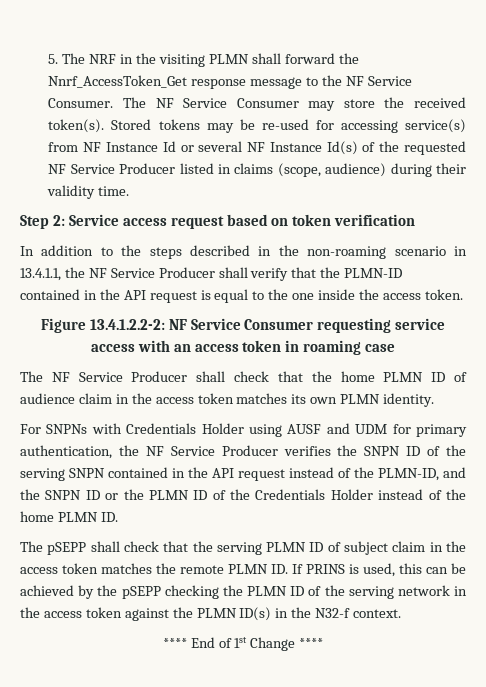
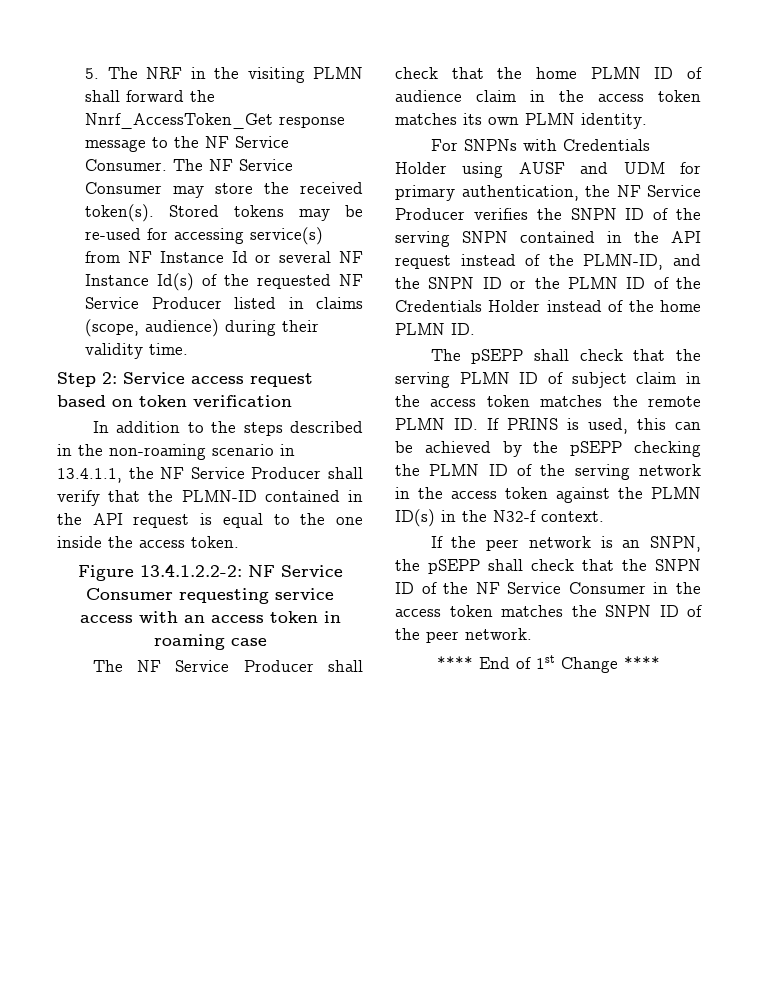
(402, 613) none -> [430,536,701,552] [395,559,701,574] [395,582,701,594] [395,605,702,617] [395,628,532,643] // If the peer network is an SNPN, the pSEPP shall check that the SNPN ID of the NF Service Consumer in the access token matches the SNPN ID of the peer network.

